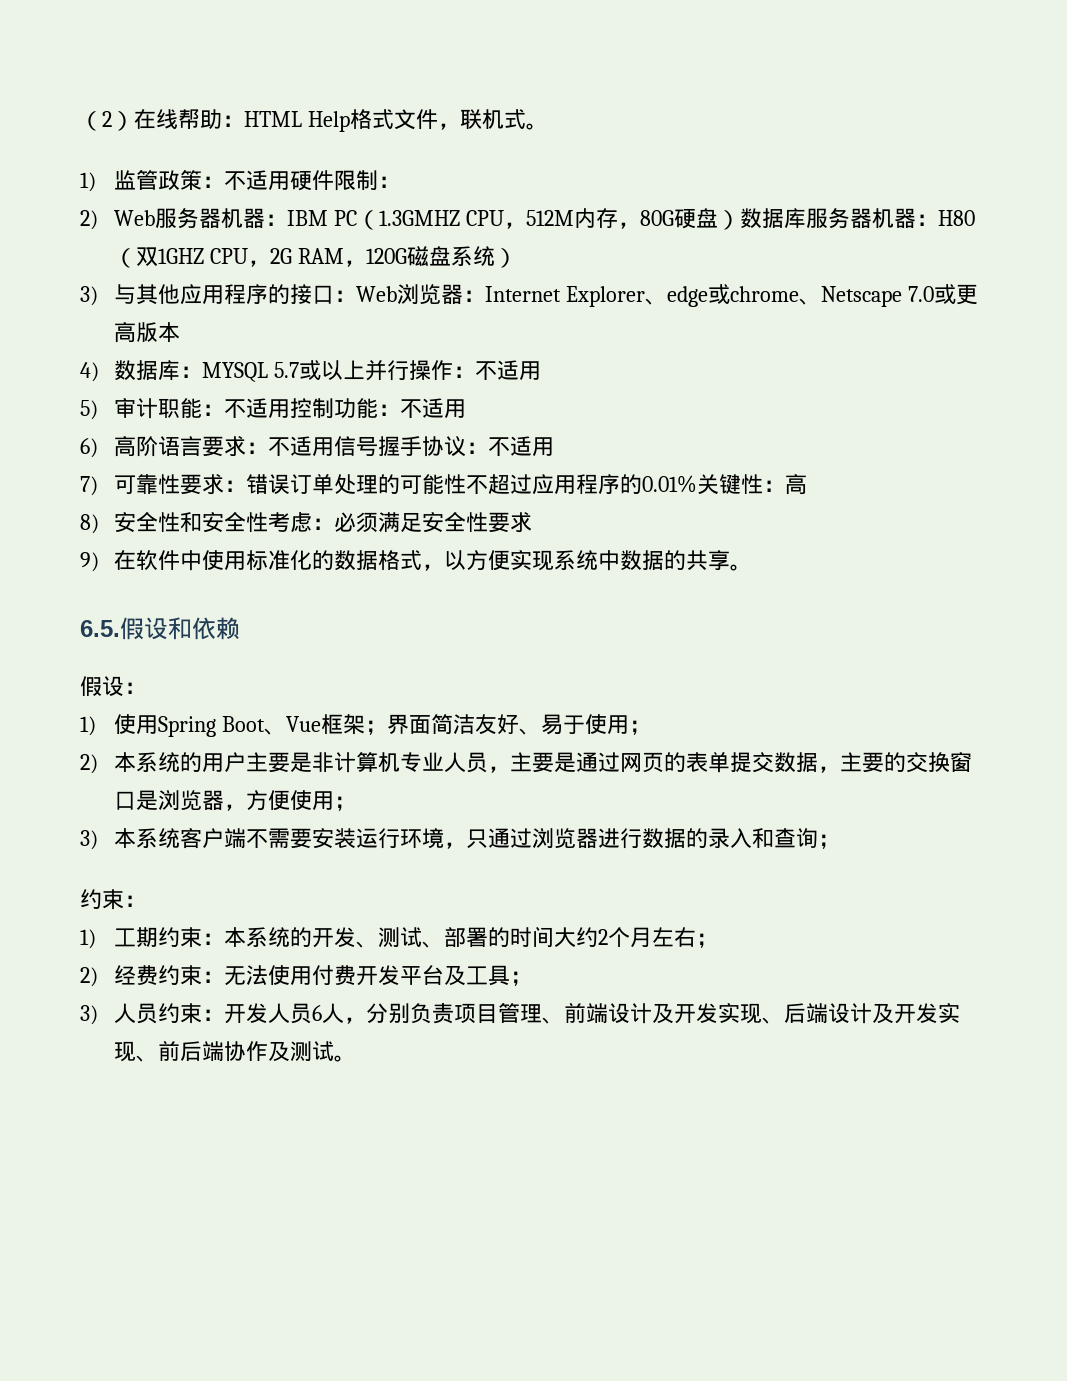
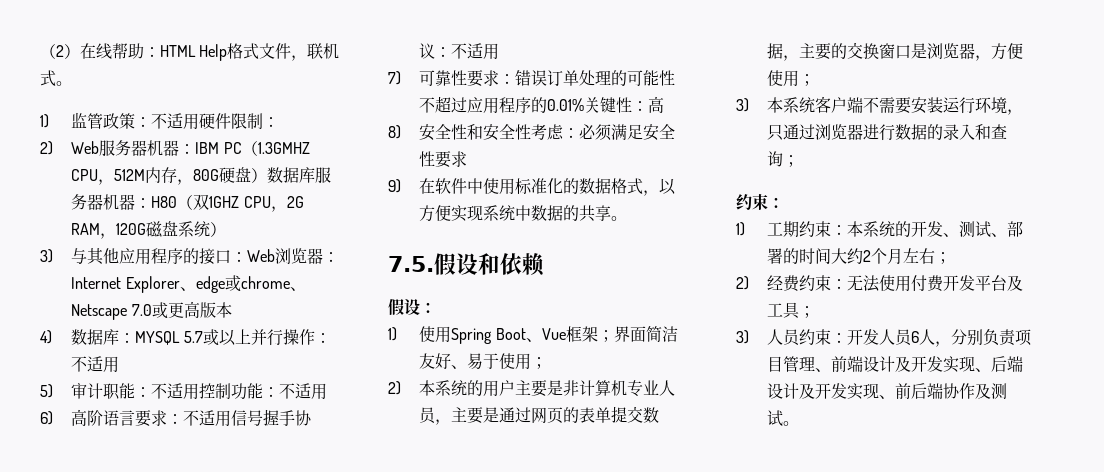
[80,620,120,637] 6.5. -> [388,256,434,272] 7.5.

